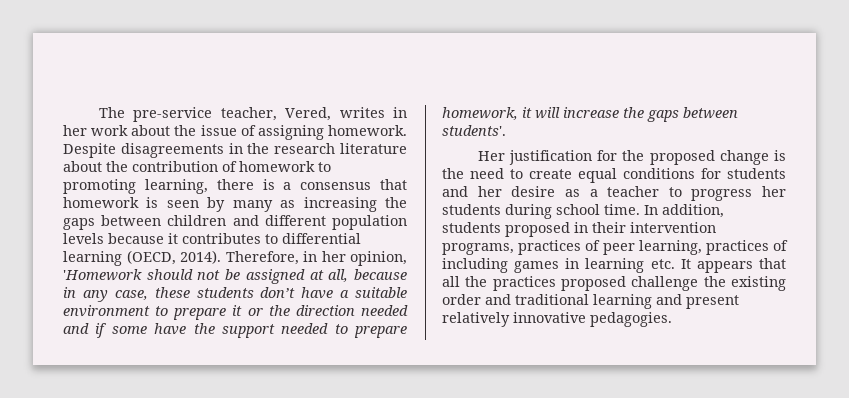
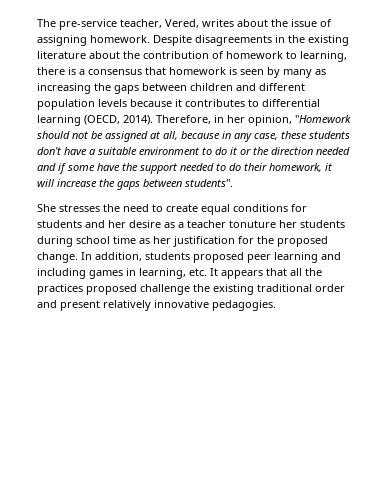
[393,107,408,118] [63,125,129,136] in her work -> (234, 23) none
[274,143,336,154] research -> [308,35,349,46] existing
[63,179,136,194] promoting -> (297, 55) none
[63,269,142,281] 'Homework -> [295,115,351,123] "Homework
[173,308,227,320] prepare -> [215,147,227,155] do
[354,326,407,338] prepare -> [229,163,267,171] do their
[442,125,506,136] [477,150,786,165] students'. // Her justification for the proposed change is -> [185,179,233,187] [37,204,100,212] students". // She stresses
[668,187,753,201] to progress -> [229,220,276,228] tonuture
[604,204,724,218] [442,222,716,237] [442,240,788,255] time. In addition, students proposed in their intervention programs, practices of peer learning, practices of -> [113,236,328,247] [37,252,341,263] time as her justification for the proposed change. In addition, students proposed peer learning and
[585,258,645,273] learning -> [139,268,186,279] learning,
(786, 283) none -> [257,284,312,292] traditional
[515,294,682,309] traditional learning and -> (57, 304) none

